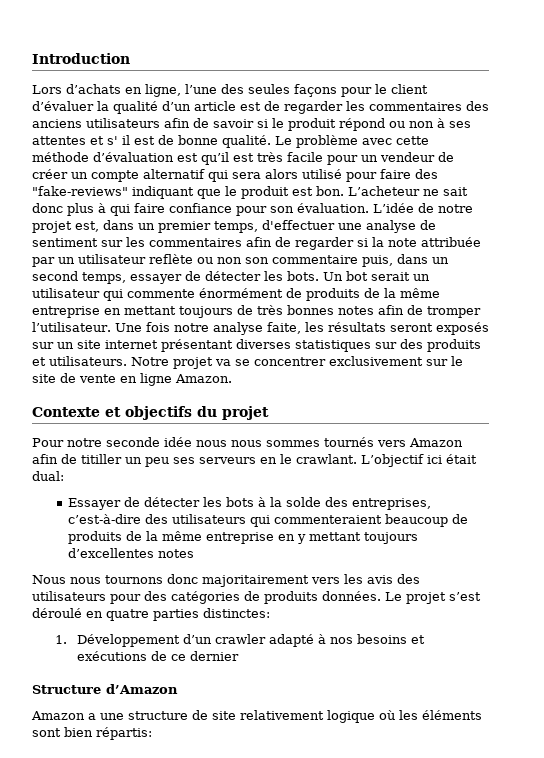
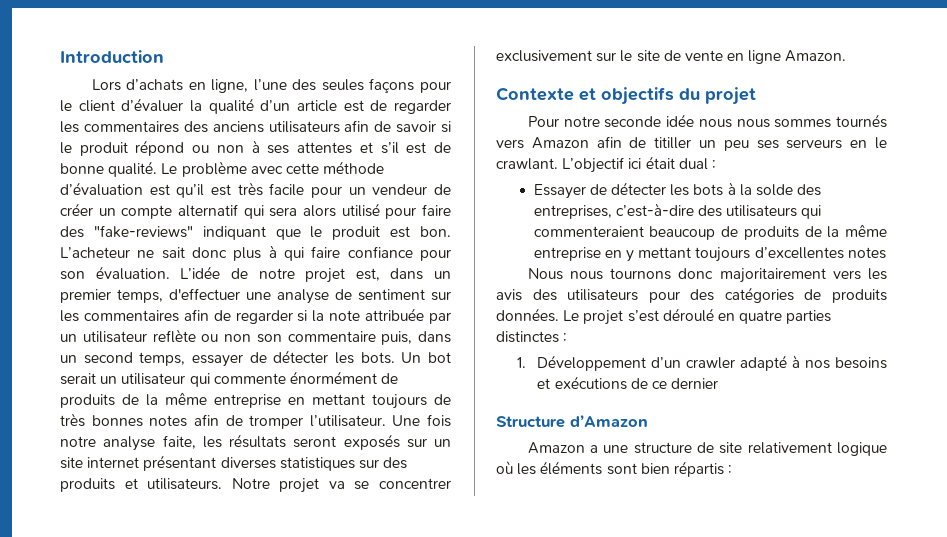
[107,135,130,145] s' il -> [380,142,399,154] s’il
[32,471,64,481] dual: -> [678,158,716,170] dual :
[203,608,270,618] distinctes: -> [496,331,568,343] distinctes :
[96,727,152,740] répartis: -> [673,461,733,477] répartis :

